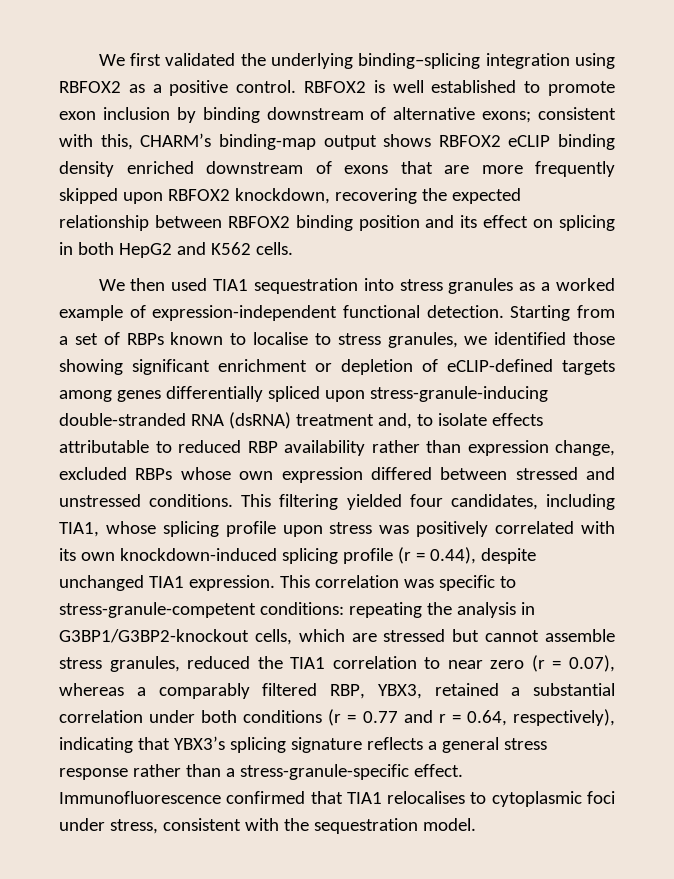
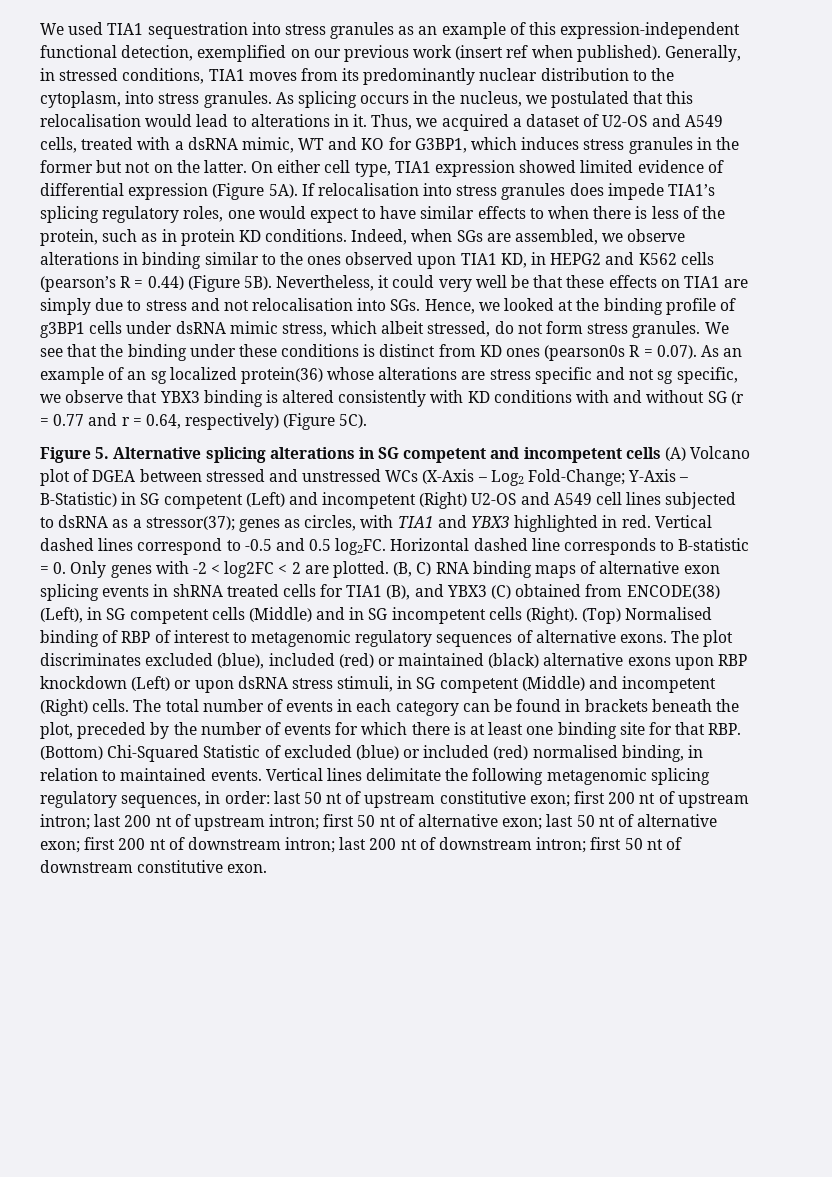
[98,53,615,69] [59,80,615,96] [59,107,616,123] [59,133,615,150] [59,161,615,177] [59,188,521,204] [59,215,615,231] [59,242,293,258] [98,278,166,291] We first validated the underlying binding–splicing integration using RBFOX2 as a positive control. RBFOX2 is well established to promote exon inclusion by binding downstream of alternative exons; consistent with this, CHARM’s binding-map output shows RBFOX2 eCLIP binding density enriched downstream of exons that are more frequently skipped upon RBFOX2 knockdown, recovering the expected relationship between RBFOX2 binding position and its effect on splicing in both HepG2 and K562 cells. // We then -> [40,23,64,35] We
[541,278,615,291] [59,305,146,321] a worked example of -> [418,22,557,39] an example of this
[426,305,615,321] [59,332,615,348] [59,359,615,375] [59,386,548,402] [59,412,543,429] [59,440,615,456] [59,467,615,483] [59,494,615,510] [59,521,615,537] [59,547,536,564] [59,575,516,591] [59,602,535,618] [59,629,615,645] [59,655,615,672] [59,683,615,699] [59,710,323,723] detection. Starting from a set of RBPs known to localise to stress granules, we identified those showing significant enrichment or depletion of eCLIP-defined targets among genes differentially spliced upon stress-granule-inducing double-stranded RNA (dsRNA) treatment and, to isolate effects attributable to reduced RBP availability rather than expression change, excluded RBPs whose own expression differed between stressed and unstressed conditions. This filtering yielded four candidates, including TIA1, whose splicing profile upon stress was positively correlated with its own knockdown-induced splicing profile (r = 0.44), despite unchanged TIA1 expression. This correlation was specific to stress-granule-competent conditions: repeating the analysis in G3BP1/G3BP2-knockout cells, which are stressed but cannot assemble stress granules, reduced the TIA1 correlation to near zero (r = 0.07), whereas a comparably filtered RBP, YBX3, retained a substantial correlation under both conditions -> [121,45,742,62] [40,68,675,85] [40,91,694,108] [40,114,723,131] [40,137,739,154] [40,160,724,177] [40,183,716,200] [40,206,725,223] [40,229,686,246] [40,252,714,269] [40,275,749,292] [40,298,736,315] [40,321,729,338] [40,344,743,361] [40,367,738,384] [40,390,727,407] detection, exemplified on our previous work (insert ref when published). Generally, in stressed conditions, TIA1 moves from its predominantly nuclear distribution to the cytoplasm, into stress granules. As splicing occurs in the nucleus, we postulated that this relocalisation would lead to alterations in it. Thus, we acquired a dataset of U2-OS and A549 cells, treated with a dsRNA mimic, WT and KO for G3BP1, which induces stress granules in the former but not on the latter. On either cell type, TIA1 expression showed limited evidence of differential expression (Figure 5A). If relocalisation into stress granules does impede TIA1’s splicing regulatory roles, one would expect to have similar effects to when there is less of the protein, such as in protein KD conditions. Indeed, when SGs are assembled, we observe alterations in binding similar to the ones observed upon TIA1 KD, in HEPG2 and K562 cells (pearson’s R = 0.44) (Figure 5B). Nevertheless, it could very well be that these effects on TIA1 are simply due to stress and not relocalisation into SGs. Hence, we looked at the binding profile of g3BP1 cells under dsRNA mimic stress, which albeit stressed, do not form stress granules. We see that the binding under these conditions is distinct from KD ones (pearson0s R = 0.07). As an example of an sg localized protein(36) whose alterations are stress specific and not sg specific, we observe that YBX3 binding is altered consistently with KD conditions with and without SG
[512,709,615,726] [59,736,547,753] [59,764,463,780] [59,791,615,807] [59,818,476,834] respectively), indicating that YBX3’s splicing signature reflects a general stress response rather than a stress-granule-specific effect. Immunofluorescence confirmed that TIA1 relocalises to cytoplasmic foci under stress, consistent with the sequestration model. -> [185,413,368,430] [40,446,751,463] [40,469,689,486] [40,492,737,509] [40,515,712,532] [40,538,750,555] [40,561,720,578] [40,584,720,601] [40,607,713,624] [40,630,734,647] [40,653,748,670] [40,676,717,693] [40,699,739,716] [40,722,742,739] [40,745,704,762] [40,768,710,785] [40,791,749,808] [40,814,718,831] [40,837,682,853] [40,860,268,873] respectively) (Figure 5C). // Figure 5. Alternative splicing alterations in SG competent and incompetent cells (A) Volcano plot of DGEA between stressed and unstressed WCs (X-Axis – Log2 Fold-Change; Y-Axis – B-Statistic) in SG competent (Left) and incompetent (Right) U2-OS and A549 cell lines subjected to dsRNA as a stressor(37); genes as circles, with TIA1 and YBX3 highlighted in red. Vertical dashed lines correspond to -0.5 and 0.5 log2FC. Horizontal dashed line corresponds to B-statistic = 0. Only genes with -2 < log2FC < 2 are plotted. (B, C) RNA binding maps of alternative exon splicing events in shRNA treated cells for TIA1 (B), and YBX3 (C) obtained from ENCODE(38) (Left), in SG competent cells (Middle) and in SG incompetent cells (Right). (Top) Normalised binding of RBP of interest to metagenomic regulatory sequences of alternative exons. The plot discriminates excluded (blue), included (red) or maintained (black) alternative exons upon RBP knockdown (Left) or upon dsRNA stress stimuli, in SG competent (Middle) and incompetent (Right) cells. The total number of events in each category can be found in brackets beneath the plot, preceded by the number of events for which there is at least one binding site for that RBP. (Bottom) Chi-Squared Statistic of excluded (blue) or included (red) normalised binding, in relation to maintained events. Vertical lines delimitate the following metagenomic splicing regulatory sequences, in order: last 50 nt of upstream constitutive exon; first 200 nt of upstream intron; last 200 nt of upstream intron; first 50 nt of alternative exon; last 50 nt of alternative exon; first 200 nt of downstream intron; last 200 nt of downstream intron; first 50 nt of downstream constitutive exon.

